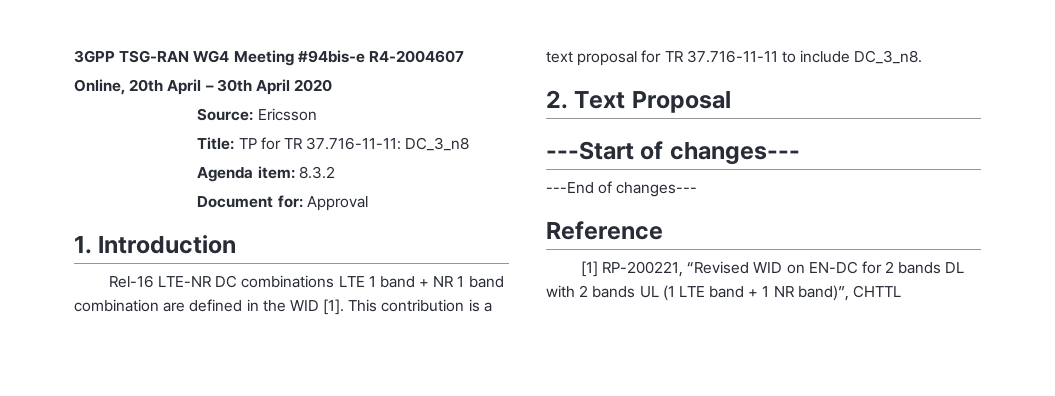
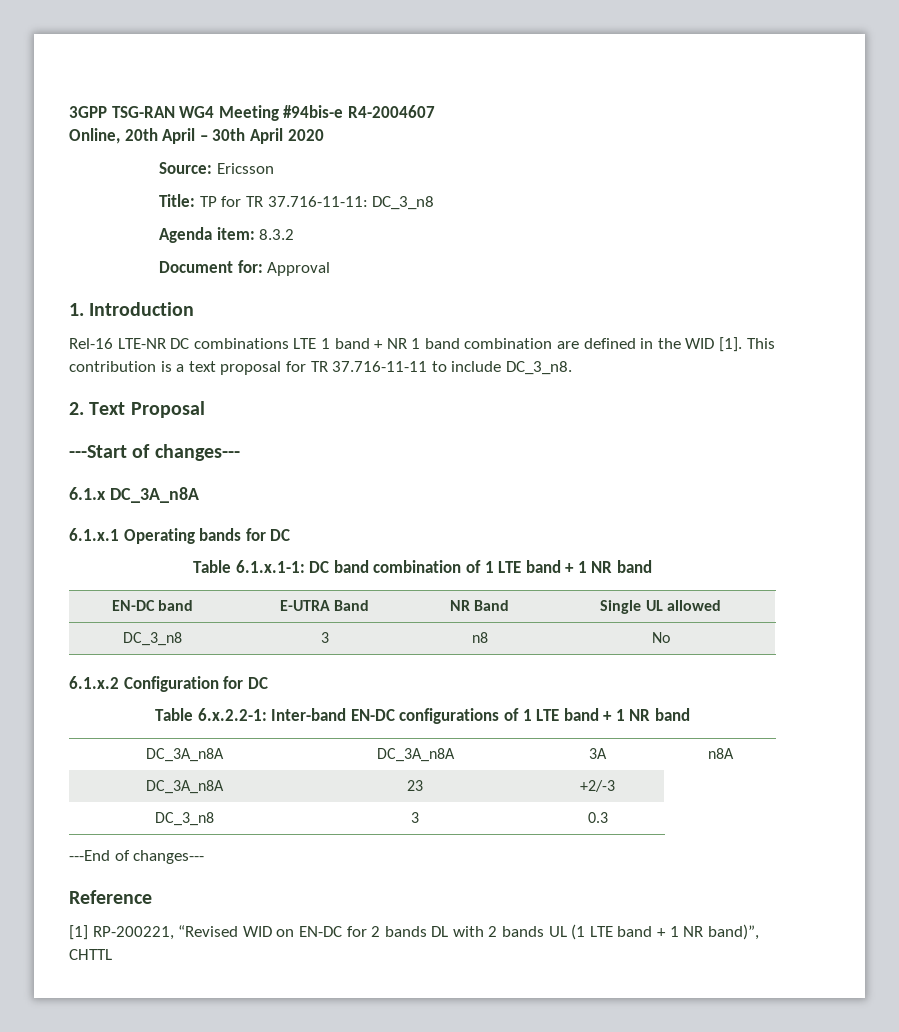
(800, 153) none -> [69,487,199,503] [69,528,291,544] [192,560,653,573] [111,600,194,611] [279,600,370,611] [449,600,510,611] [600,600,721,614] [123,632,182,646] [320,632,329,643] [471,632,488,643] [651,632,670,643] [69,676,268,692] [154,708,691,724] [146,748,224,762] [376,748,455,762] [589,748,607,759] [707,748,734,759] [146,780,224,794] [407,780,423,791] [580,780,615,792] [155,812,214,826] [411,812,419,823] [587,812,608,823] // 6.1.x DC_3A_n8A // 6.1.x.1 Operating bands for DC // Table 6.1.x.1-1: DC band combination of 1 LTE band + 1 NR band // EN-DC band | E-UTRA Band | NR Band | Single UL allowed // DC_3_n8 | 3 | n8 | No // 6.1.x.2 Configuration for DC // Table 6.x.2.2-1: Inter-band EN-DC configurations of 1 LTE band + 1 NR band // DC_3A_n8A | DC_3A_n8A | 3A | n8A // DC_3A_n8A | 23 | +2/-3 // DC_3_n8 | 3 | 0.3

